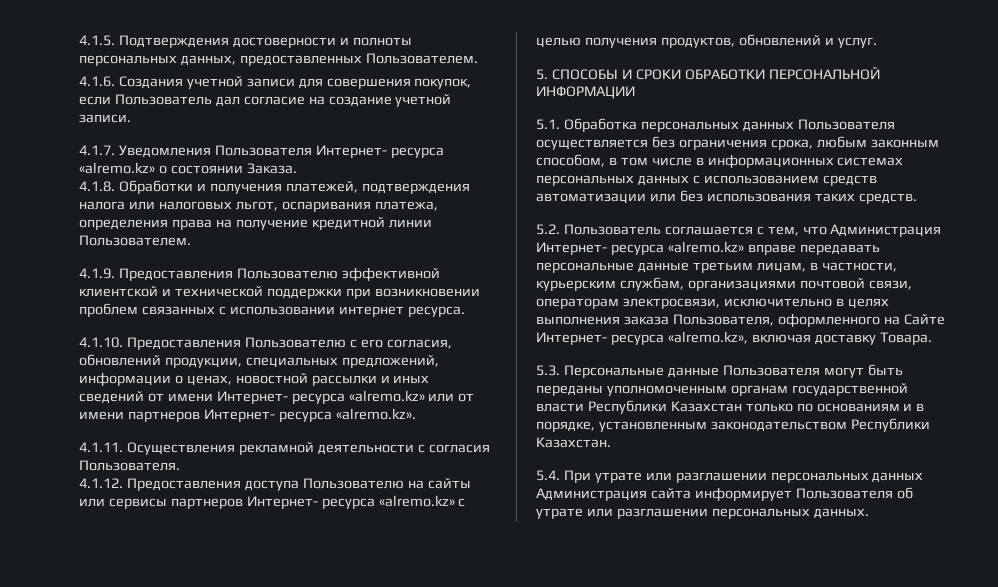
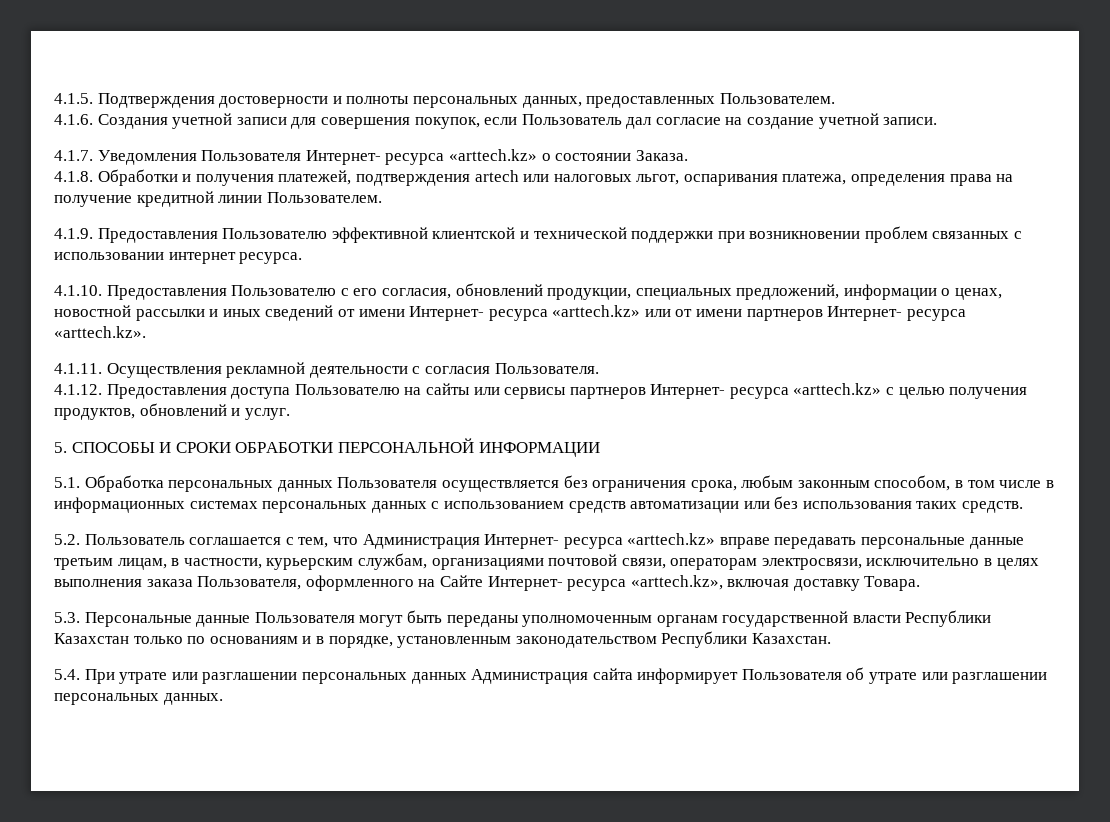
[79,162,155,174] «alremo.kz» -> [448,149,537,161] «arttech.kz»
[79,201,125,210] налога -> [474,170,519,182] artech
[348,390,425,402] «alremo.kz» -> [552,305,641,317] «arttech.kz»
[335,408,416,420] «alremo.kz». -> [54,326,146,338] «arttech.kz».
[378,495,455,507] «alremo.kz» -> [793,383,882,395] «arttech.kz»
[667,241,744,253] «alremo.kz» -> [627,533,716,545] «arttech.kz»
[667,331,748,344] «alremo.kz», -> [630,575,723,590] «arttech.kz»,

